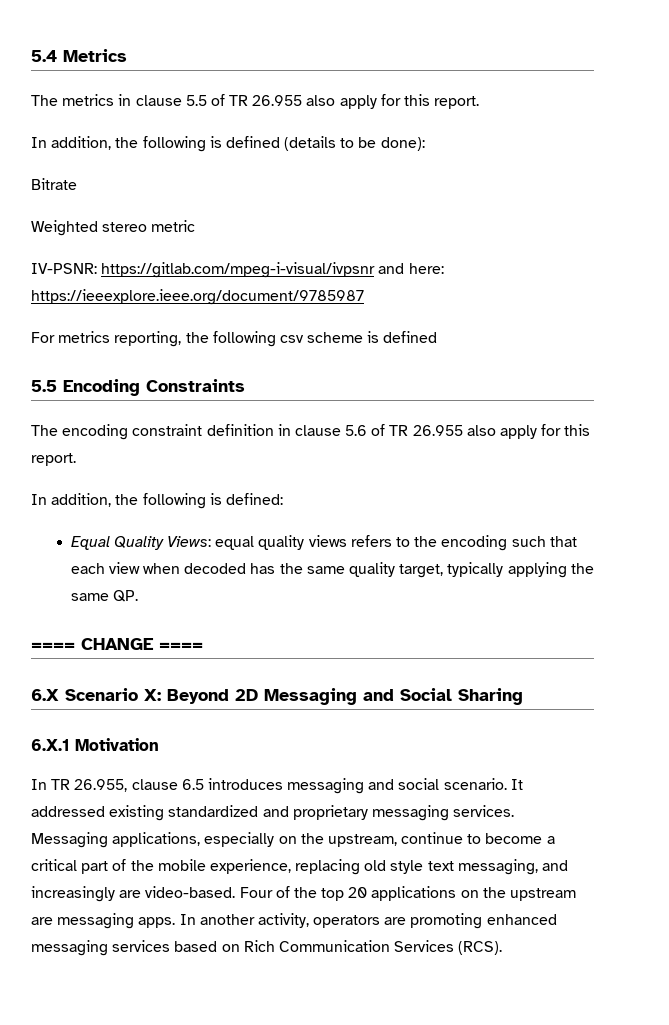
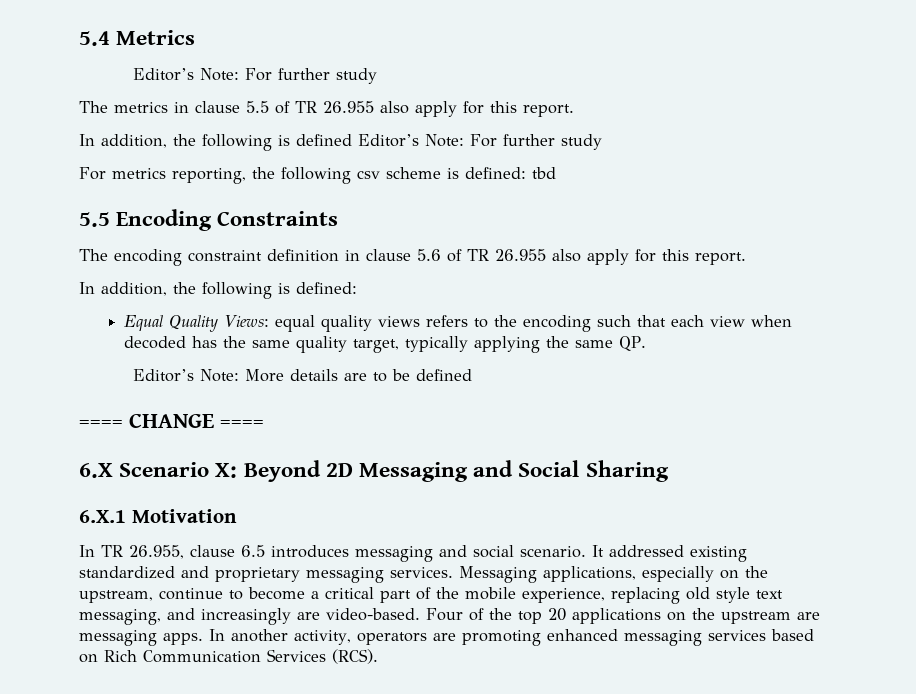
(127, 55) none -> [133,68,378,84] // Editor’s Note: For further study
[284,136,425,151] [31,178,77,190] [31,220,196,236] [31,262,444,278] [31,289,364,305] (details to be done): // Bitrate // Weighted stereo metric // IV-PSNR: https://gitlab.com/mpeg-i-visual/ivpsnr and here: https://ieeexplore.ieee.org/document/9785987 -> [358,134,602,150] Editor’s Note: For further study
[383,331,438,343] defined -> [465,167,556,179] defined: tbd
(138, 596) none -> [133,369,473,382] // Editor’s Note: More details are to be defined

